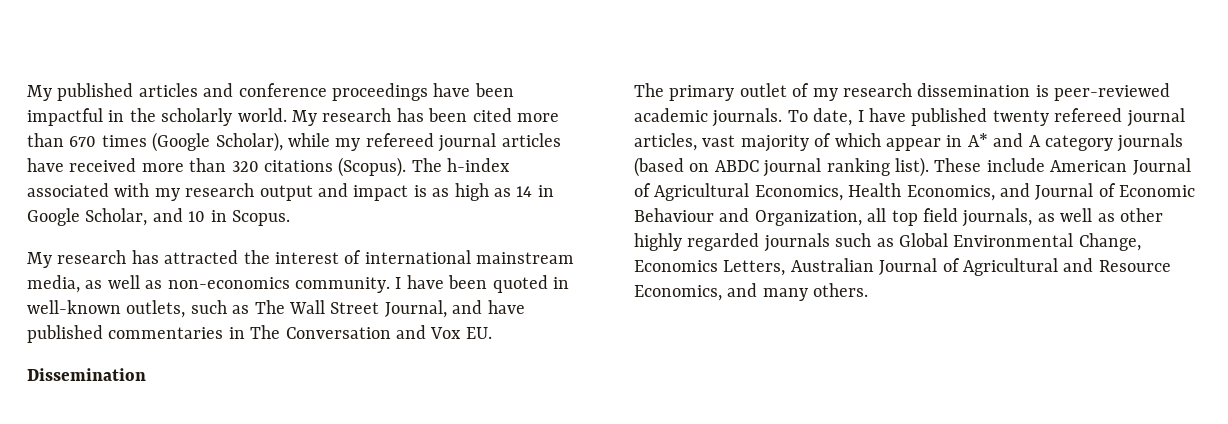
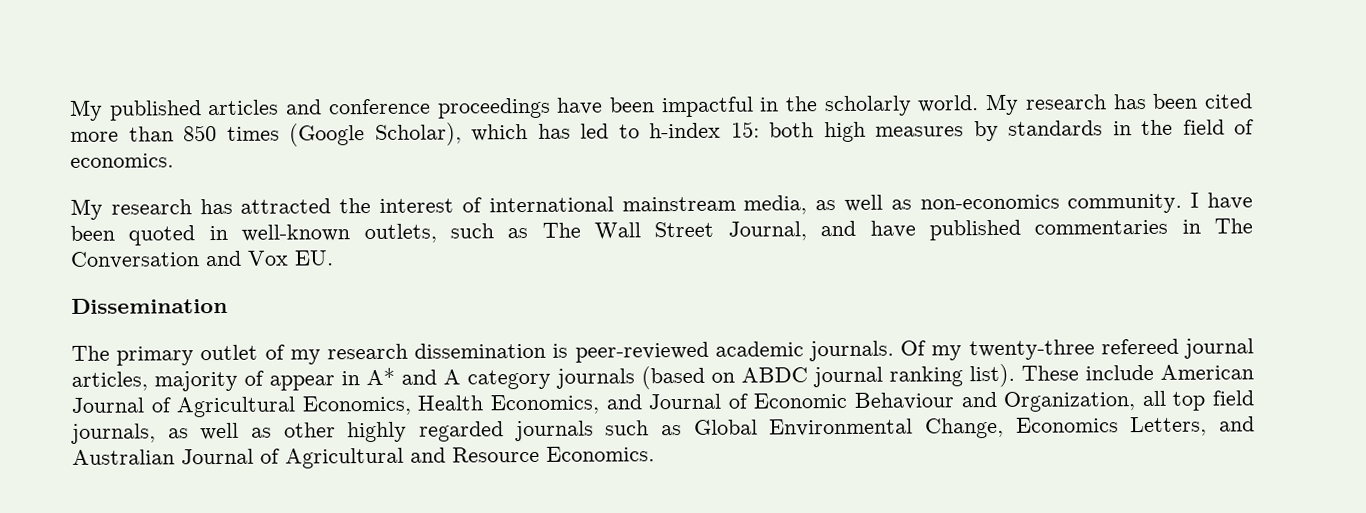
[69,136,97,147] 670 -> [183,125,217,142] 850
[288,133,561,152] [27,157,511,177] [27,183,554,201] [27,208,290,226] while my refereed journal articles have received more than 320 citations (Scopus). The h-index associated with my research output and impact is as high as 14 in Google Scholar, and 10 in Scopus. -> [471,119,1254,143] [70,153,174,168] which has led to h-index 15: both high measures by standards in the field of economics.
[787,108,1049,126] To date, I have published twenty -> [900,339,1095,361] Of my twenty-three
[702,135,736,147] vast -> (148, 381) none
[834,133,881,147] which -> (264, 378) none
(786, 268) none -> [1219,416,1255,432] and
[634,283,869,301] Economics, and many others. -> [546,446,655,462] Economics.

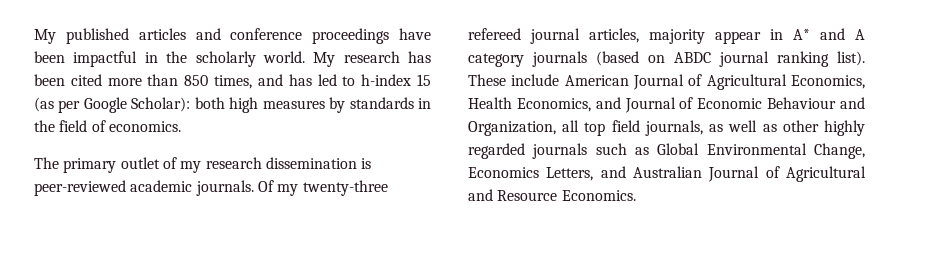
[226,121,760,147] times (Google Scholar), which has led to h-index 15: -> [214,74,431,89] [34,97,191,113] times, and has led to h-index 15 (as per Google Scholar):
[70,192,1253,220] [70,218,1253,246] [70,250,334,269] [71,297,228,314] // My research has attracted the interest of international mainstream media, as well as non-economics community. I have been quoted in well-known outlets, such as The Wall Street Journal, and have published commentaries in The Conversation and Vox EU. // Dissemination -> (181, 126) none
[244,370,264,386] of -> (705, 36) none

